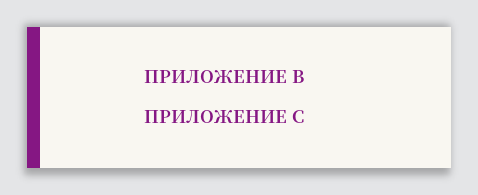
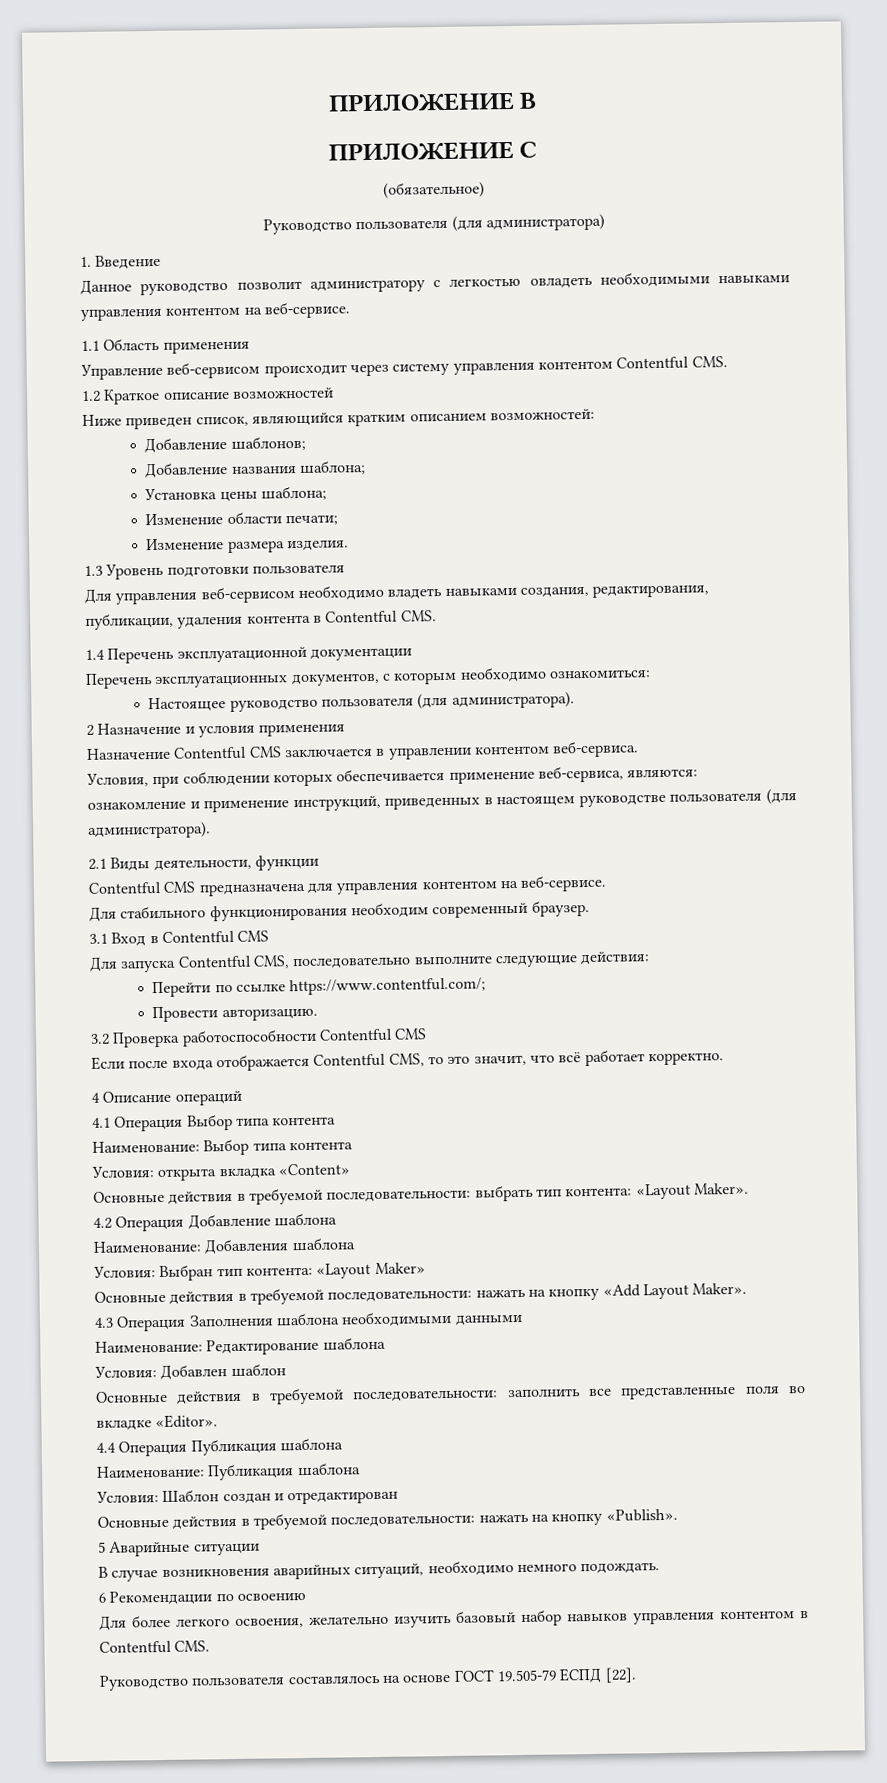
(304, 116) none -> [383,181,485,199] [263,213,605,235] [80,254,162,270] [80,271,790,296] [80,301,350,322] [81,337,250,354] [80,355,728,381] [81,387,334,405] [82,408,595,430] [144,435,306,454] [144,460,366,479] [144,485,327,503] [145,511,338,526] [146,538,349,553] [84,563,345,580] [84,584,710,605] [85,610,437,630] [85,646,412,664] [85,666,651,689] [148,691,575,713] [86,722,346,738] [86,740,640,760] [86,765,699,789] [87,788,797,813] [88,821,211,839] [88,854,319,872] [88,874,608,897] [89,899,590,922] [89,930,270,947] [89,951,651,973] [152,977,487,998] [152,1006,318,1023] [90,1028,428,1048] [91,1049,724,1072] [91,1090,242,1106] [92,1113,337,1132] [92,1138,353,1156] [91,1163,350,1182] [93,1182,749,1205] [93,1212,337,1232] [93,1237,356,1255] [93,1262,426,1282] [94,1282,748,1305] [94,1310,523,1332] [95,1336,386,1356] [94,1363,286,1380] [95,1385,807,1405] [96,1414,219,1431] [96,1437,343,1457] [96,1462,361,1481] [96,1489,399,1505] [97,1508,678,1530] [98,1540,260,1557] [98,1560,661,1582] [98,1590,306,1606] [99,1609,809,1631] [99,1640,211,1654] [99,1667,637,1691] // (обязательное) // Руководство пользователя (для администратора) // 1. Введение // Данное руководство позволит администратору с легкостью овладеть необходимыми навыками управления контентом на веб-сервисе. // 1.1 Область применения // Управление веб-сервисом происходит через систему управления контентом Contentful CMS. // 1.2 Краткое описание возможностей // Ниже приведен список, являющийся кратким описанием возможностей: // Добавление шаблонов; // Добавление названия шаблона; // Установка цены шаблона; // Изменение области печати; // Изменение размера изделия. // 1.3 Уровень подготовки пользователя // Для управления веб-сервисом необходимо владеть навыками создания, редактирования, публикации, удаления контента в Contentful CMS. // 1.4 Перечень эксплуатационной документации // Перечень эксплуатационных документов, с которым необходимо ознакомиться: // Настоящее руководство пользователя (для администратора). // 2 Назначение и условия применения // Назначение Contentful CMS заключается в управлении контентом веб-сервиса. // Условия, при соблюдении которых обеспечивается применение веб-сервиса, являются: ознакомление и применение инструкций, приведенных в настоящем руководстве пользователя (для администратора). // 2.1 Виды деятельности, функции // Contentful CMS предназначена для управления контентом на веб-сервисе. // Для стабильного функционирования необходим современный браузер. // 3.1 Вход в Contentful CMS // Для запуска Contentful CMS, последовательно выполните следующие действия: // Перейти по ссылке https://www.contentful.com/; // Провести авторизацию. // 3.2 Проверка работоспособности Contentful CMS // Если после входа отображается Contentful CMS, то это значит, что всё работает корректно. // 4 Описание операций // 4.1 Операция Выбор типа контента // Наименование: Выбор типа контента // Условия: открыта вкладка «Content» // Основные действия в требуемой последовательности: выбрать тип контента: «Layout Maker». // 4.2 Операция Добавление шаблона // Наименование: Добавления шаблона // Условия: Выбран тип контента: «Layout Maker» // Основные действия в требуемой последовательности: нажать на кнопку «Add Layout Maker». // 4.3 Операция Заполнения шаблона необходимыми данными // Наименование: Редактирование шаблона // Условия: Добавлен шаблон // Основные действия в требуемой последовательности: заполнить все представленные поля во вкладке «Editor». // 4.4 Операция Публикация шаблона // Наименование: Публикация шаблона // Условия: Шаблон создан и отредактирован // Основные действия в требуемой последовательности: нажать на кнопку «Publish». // 5 Аварийные ситуации // В случае возникновения аварийных ситуаций, необходимо немного подождать. // 6 Рекомендации по освоению // Для более легкого освоения, желательно изучить базовый набор навыков управления контентом в Contentful CMS. // Руководство пользователя составлялось на основе ГОСТ 19.505-79 ЕСПД [22].

